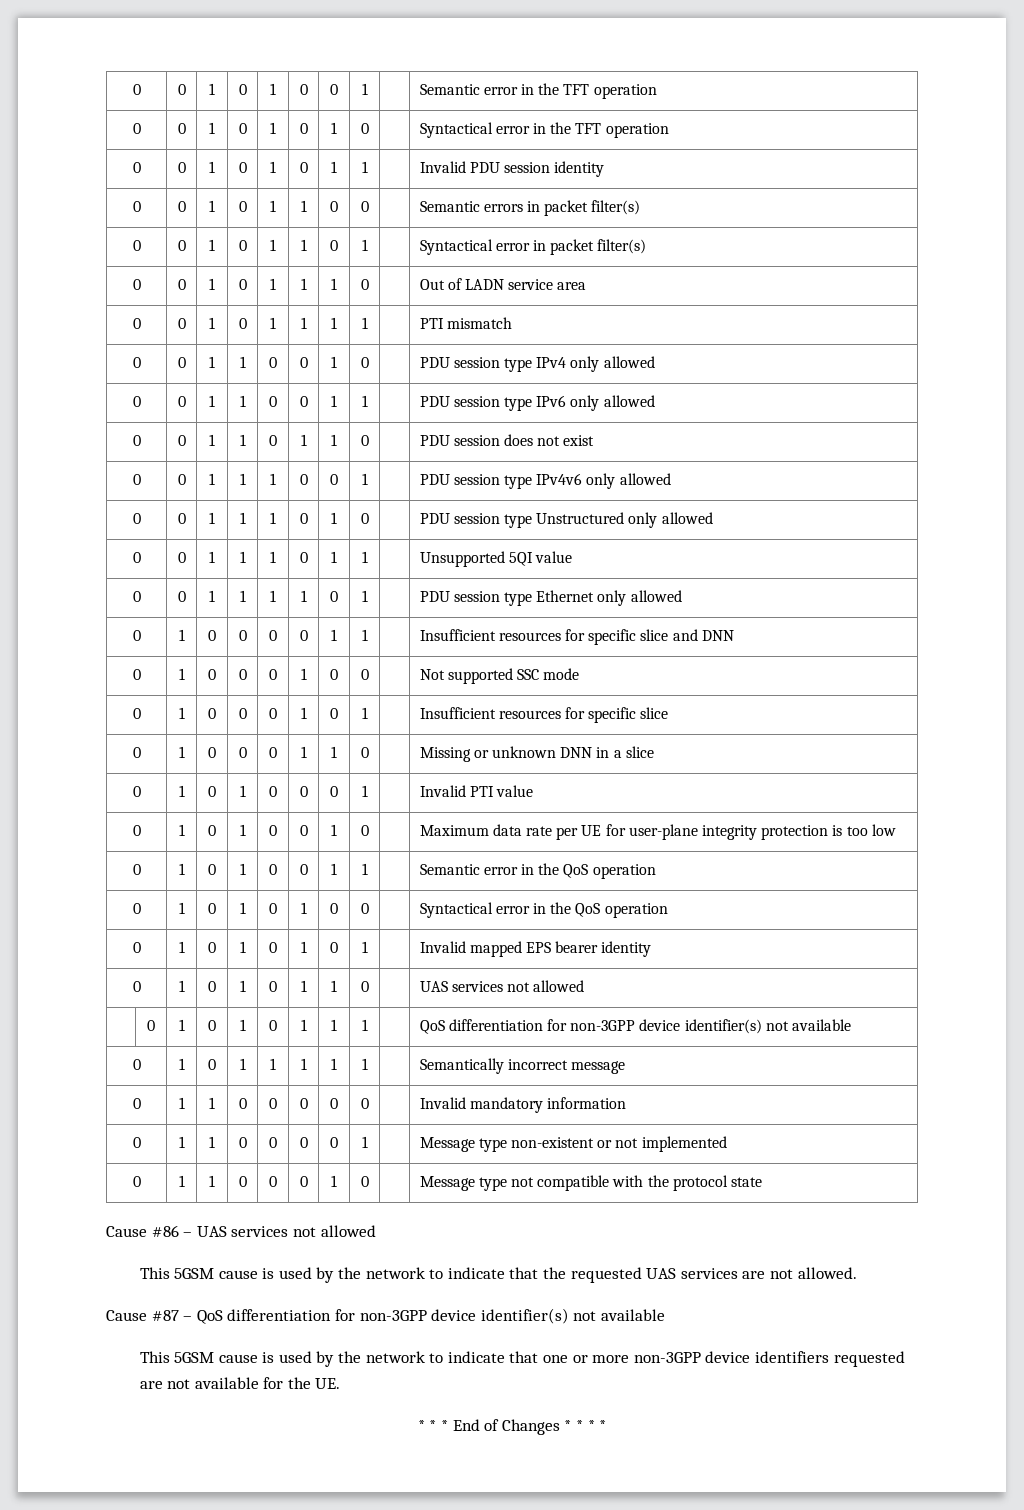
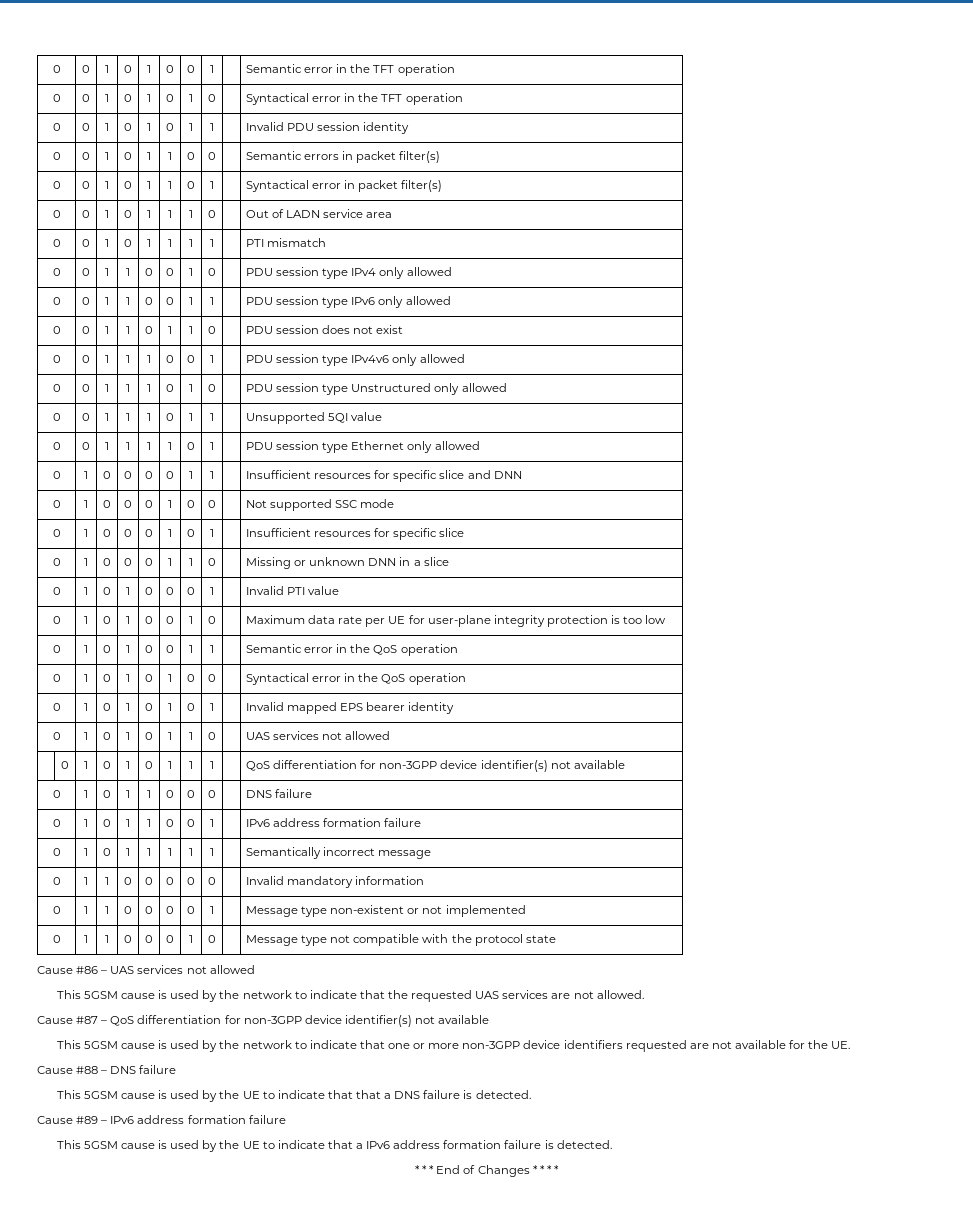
(852, 1025) none -> [52,790,61,798] [84,790,88,798] [103,790,111,798] [126,790,130,798] [147,790,151,798] [166,790,174,798] [187,790,195,798] [208,790,216,798] [246,789,313,798] [52,819,61,827] [84,819,88,827] [103,819,111,827] [126,819,130,827] [147,819,151,827] [166,819,174,827] [187,819,195,827] [210,819,214,827] [246,818,422,827] // 0 | 1 | 0 | 1 | 1 | 0 | 0 | 0 | | DNS failure // 0 | 1 | 0 | 1 | 1 | 0 | 0 | 1 | | IPv6 address formation failure
(341, 1383) none -> [37,1065,177,1074] [56,1090,531,1102] [37,1115,286,1124] [56,1140,612,1152] // Cause #88 – DNS failure // This 5GSM cause is used by the UE to indicate that that a DNS failure is detected. // Cause #89 – IPv6 address formation failure // This 5GSM cause is used by the UE to indicate that a IPv6 address formation failure is detected.

